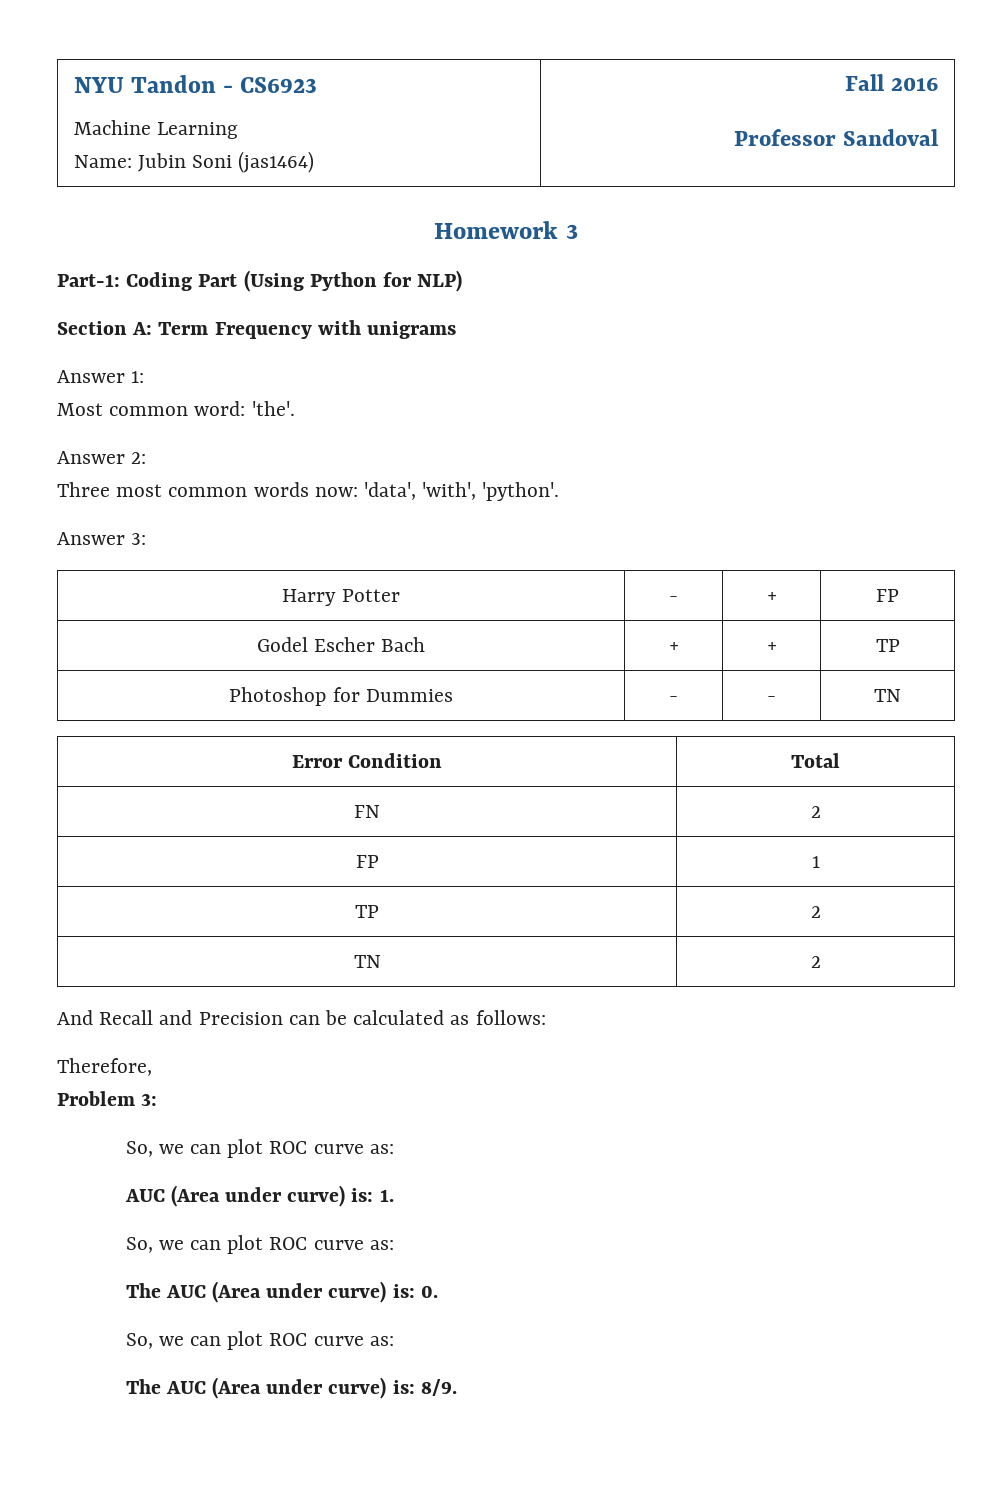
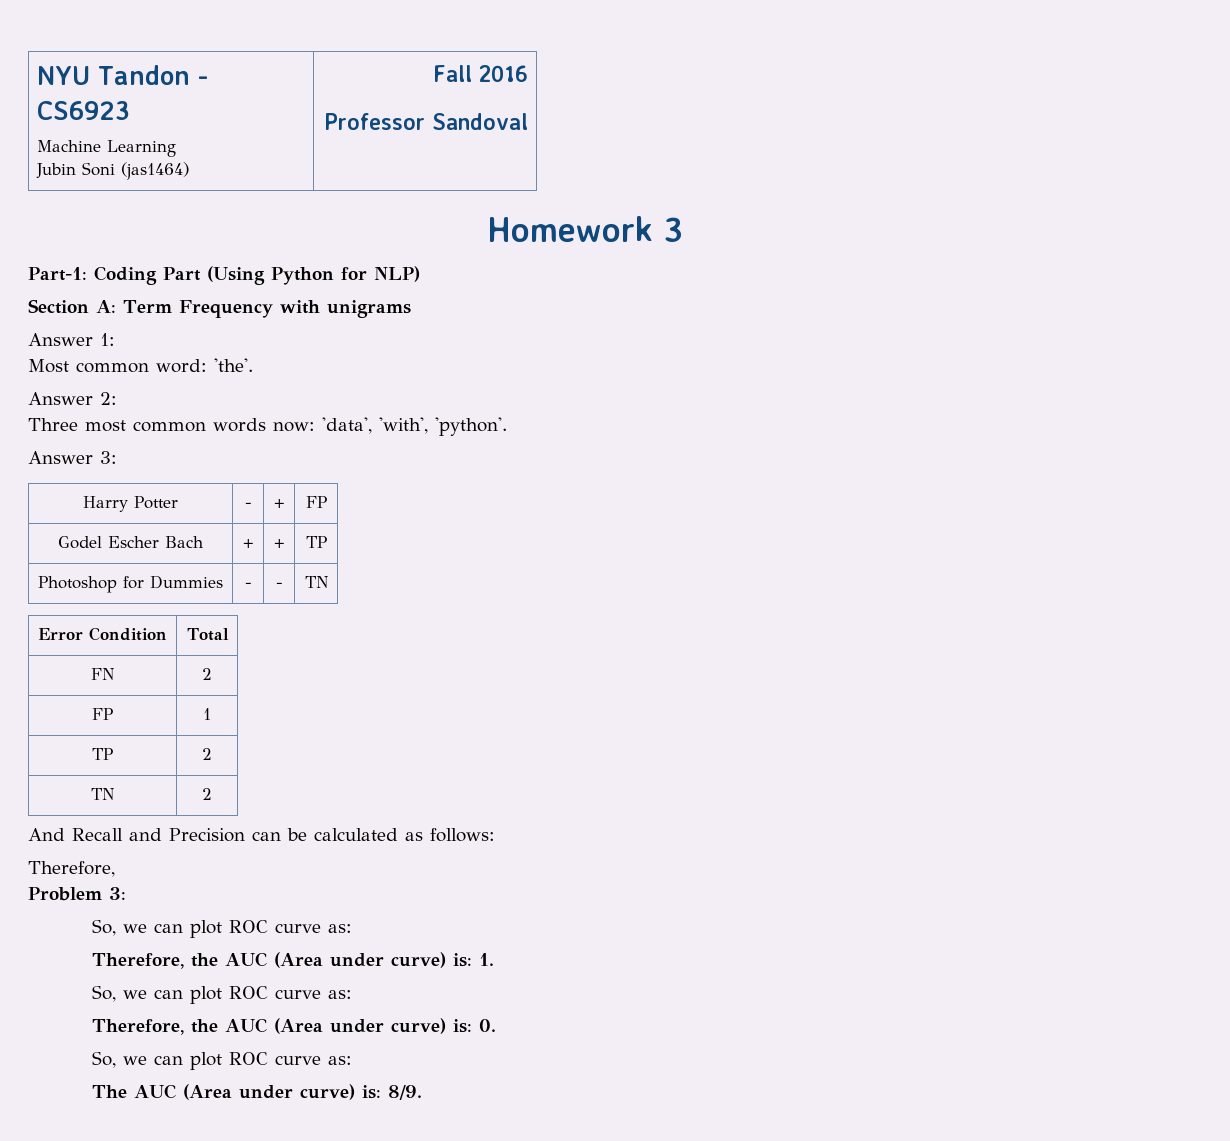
[73,155,132,168] Name: -> (177, 148) none
(394, 1149) none -> [91,953,218,969] Therefore, the
[125,1283,161,1298] The -> [91,1019,218,1035] Therefore, the

